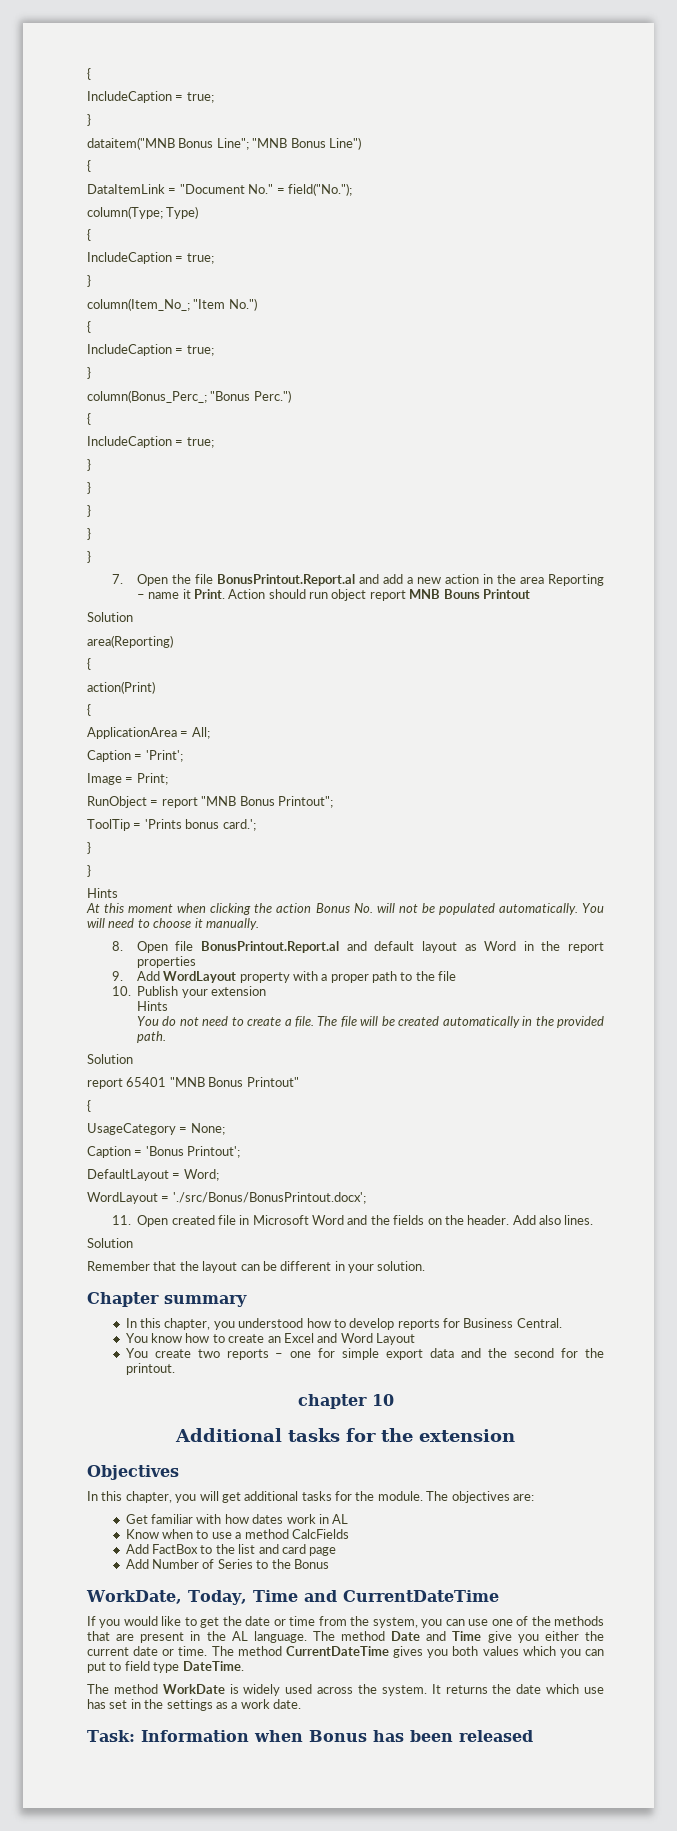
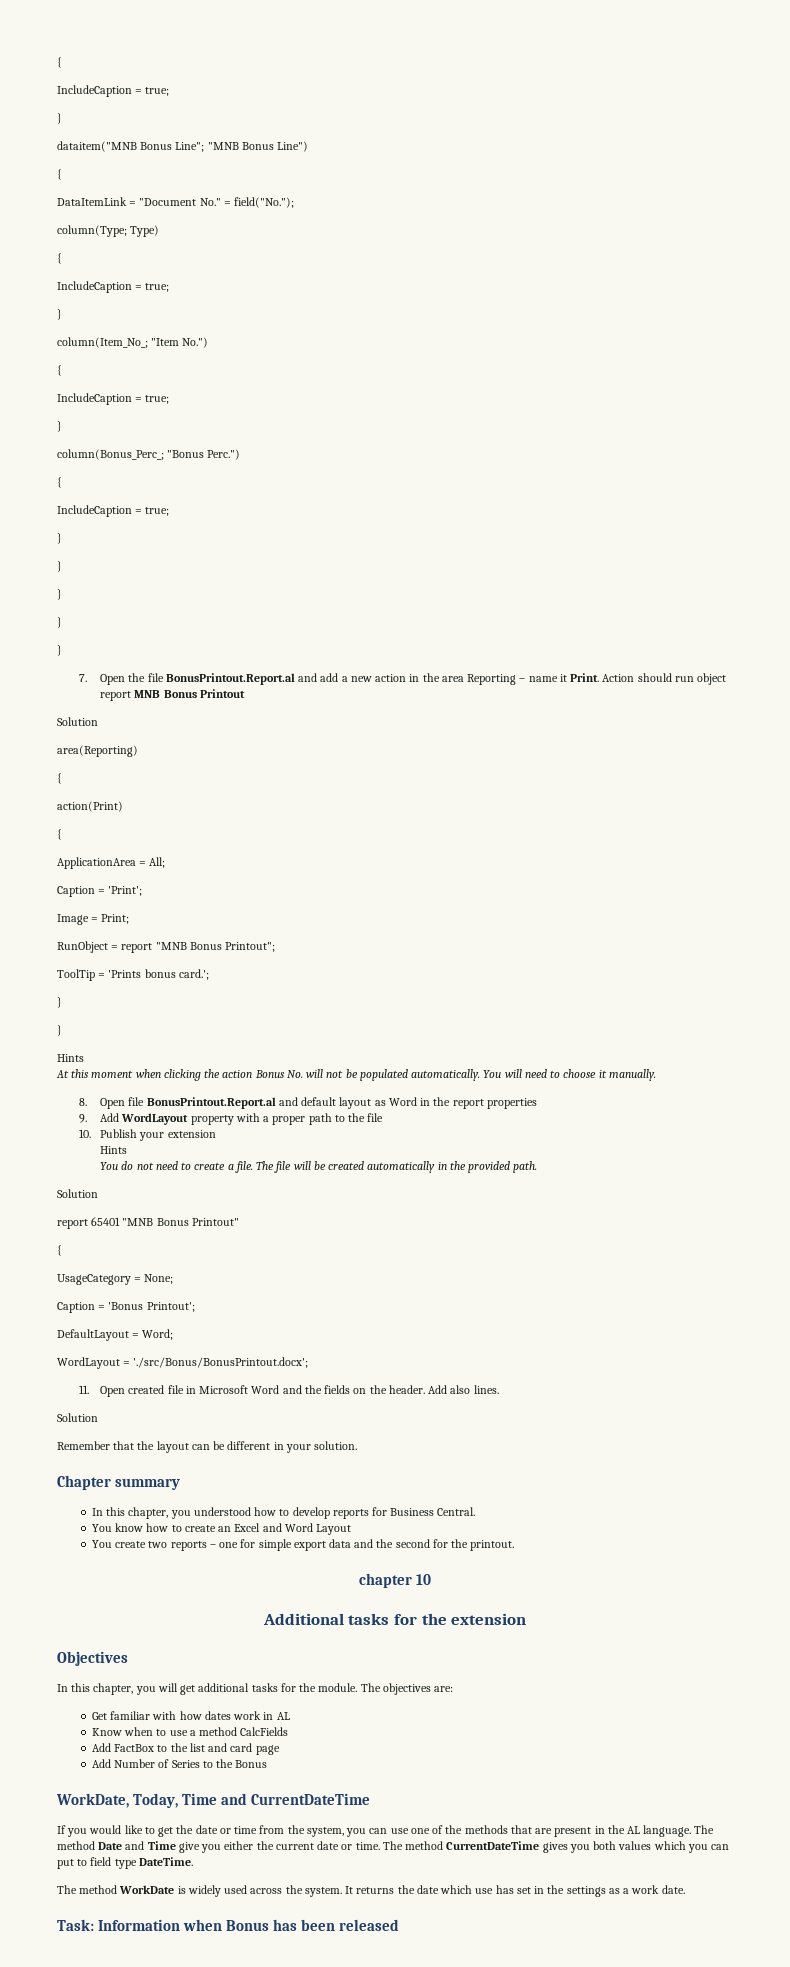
[443,589,480,599] Bouns -> [163,690,197,698] Bonus

